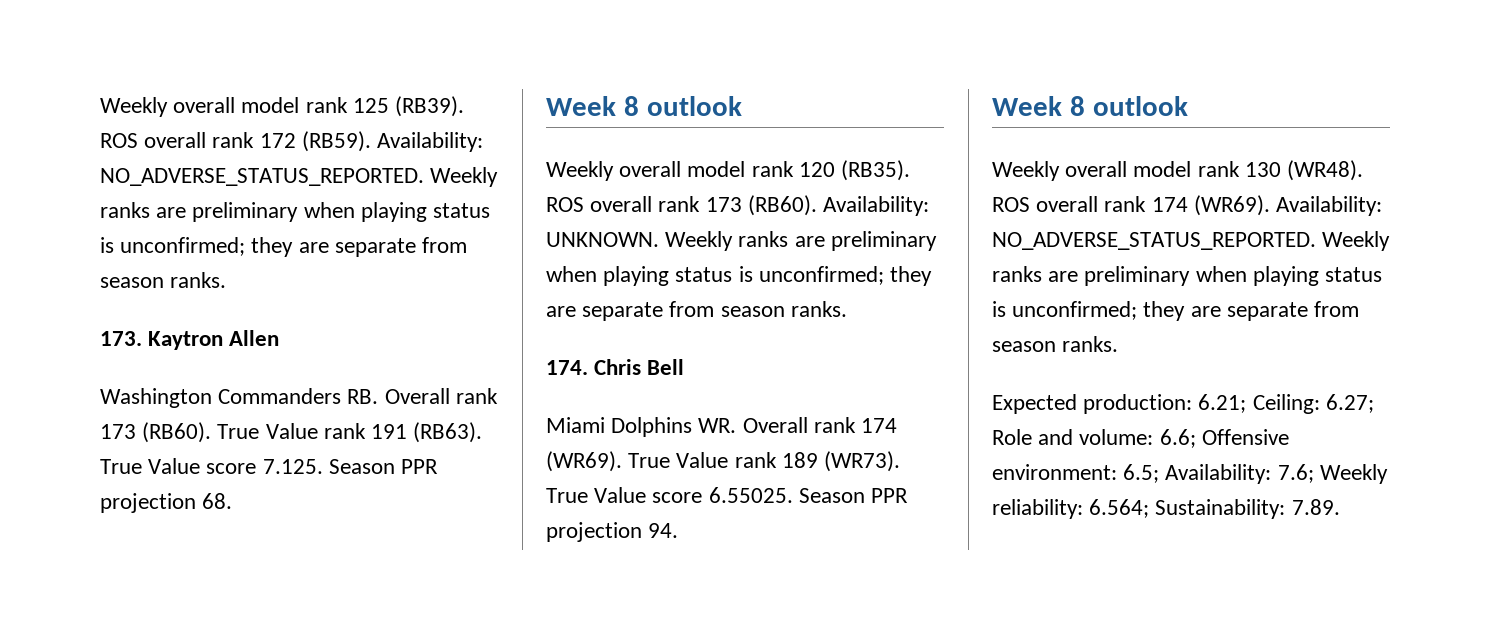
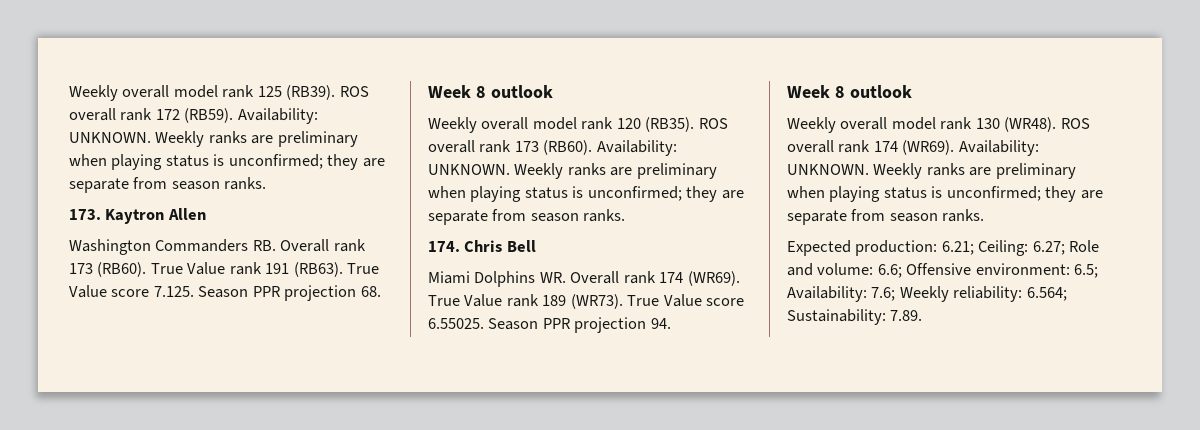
[100,168,424,186] NO_ADVERSE_STATUS_REPORTED. -> [69,132,151,143] UNKNOWN.
[992,232,1316,250] NO_ADVERSE_STATUS_REPORTED. -> [787,164,869,175] UNKNOWN.

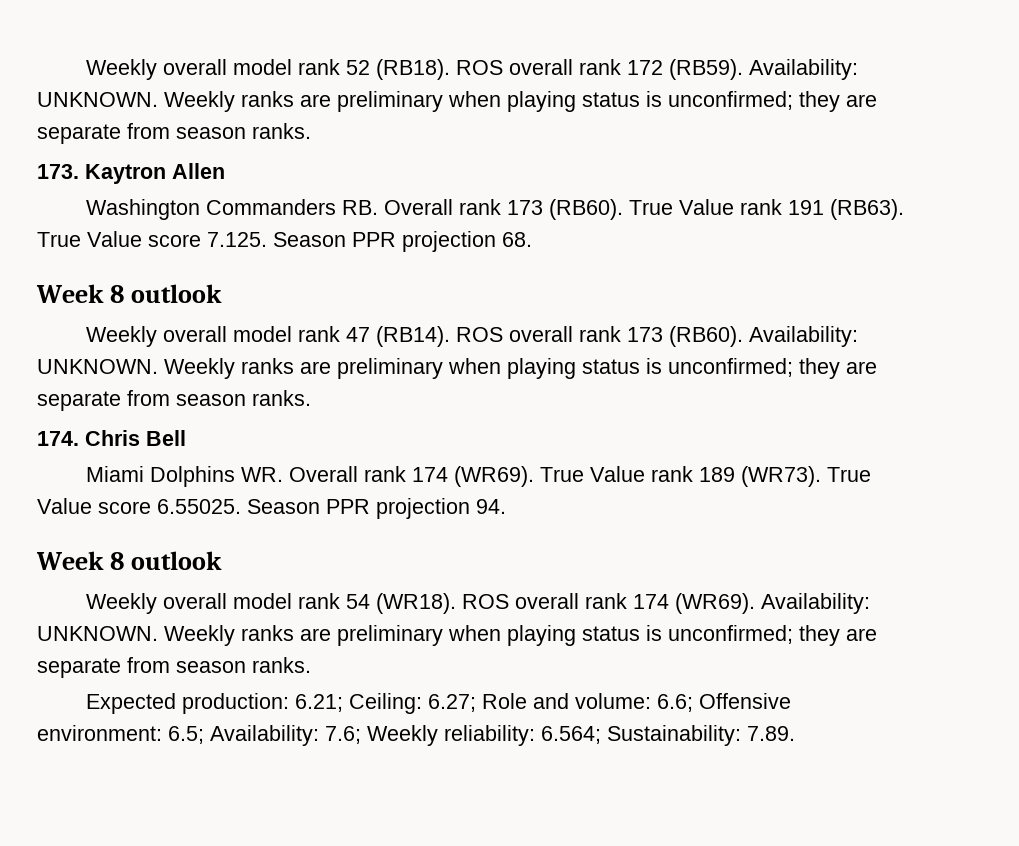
[69,85,336,101] Weekly overall model rank 125 (RB39). -> [86,59,451,80] Weekly overall model rank 52 (RB18).
[616,117,695,132] 120 (RB35). -> [346,326,451,347] 47 (RB14).
[975,117,1057,132] 130 (WR48). -> [346,593,457,614] 54 (WR18).

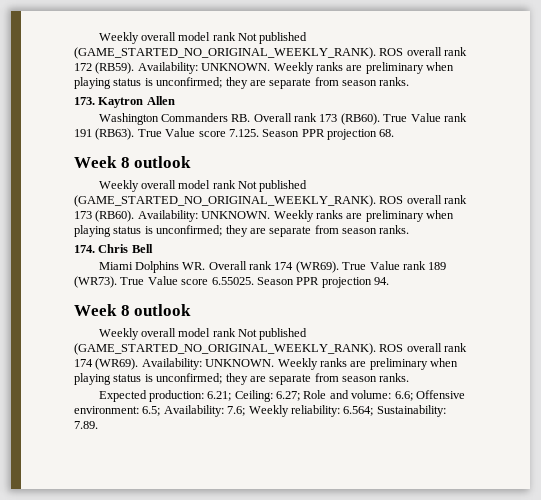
[86,59,451,80] Weekly overall model rank 52 (RB18). -> [98,32,308,44] [74,47,376,59] Weekly overall model rank Not published (GAME_STARTED_NO_ORIGINAL_WEEKLY_RANK).
[346,326,451,347] 47 (RB14). -> [238,180,308,192] [74,195,376,207] Not published (GAME_STARTED_NO_ORIGINAL_WEEKLY_RANK).
[346,593,457,614] 54 (WR18). -> [238,328,308,340] [74,343,376,355] Not published (GAME_STARTED_NO_ORIGINAL_WEEKLY_RANK).

